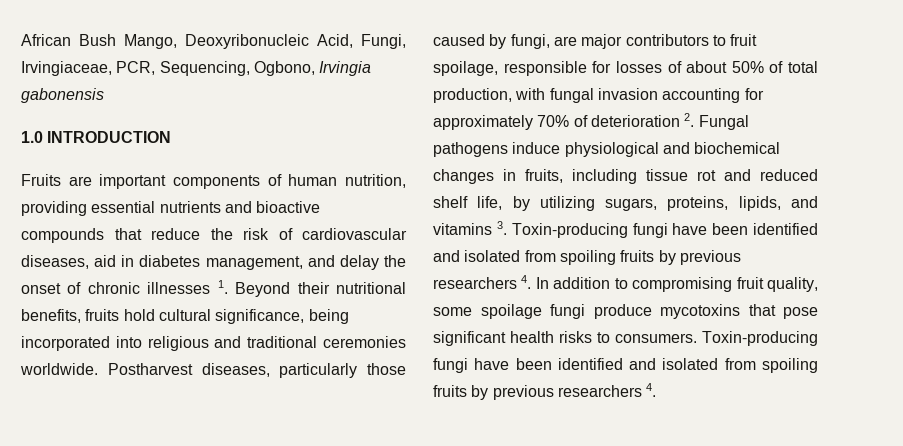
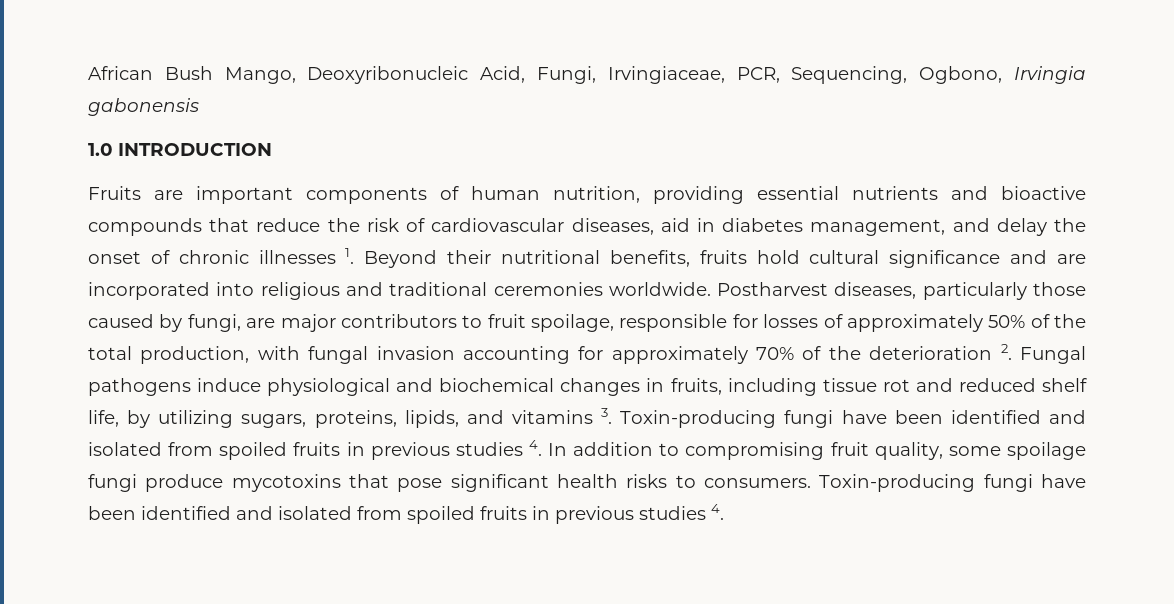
[215,309,349,324] significance, being -> [889,250,1086,268] significance and are
[686,61,728,73] about -> [846,314,983,332] approximately
(784, 67) none -> [1054,314,1086,328] the
(588, 121) none -> [828,346,861,360] the
[559,250,741,265] [433,277,517,289] spoiling fruits by previous researchers -> [219,442,523,460] spoiled fruits in previous studies
[762,358,818,373] [433,385,642,400] spoiling fruits by previous researchers -> [407,506,706,524] spoiled fruits in previous studies

